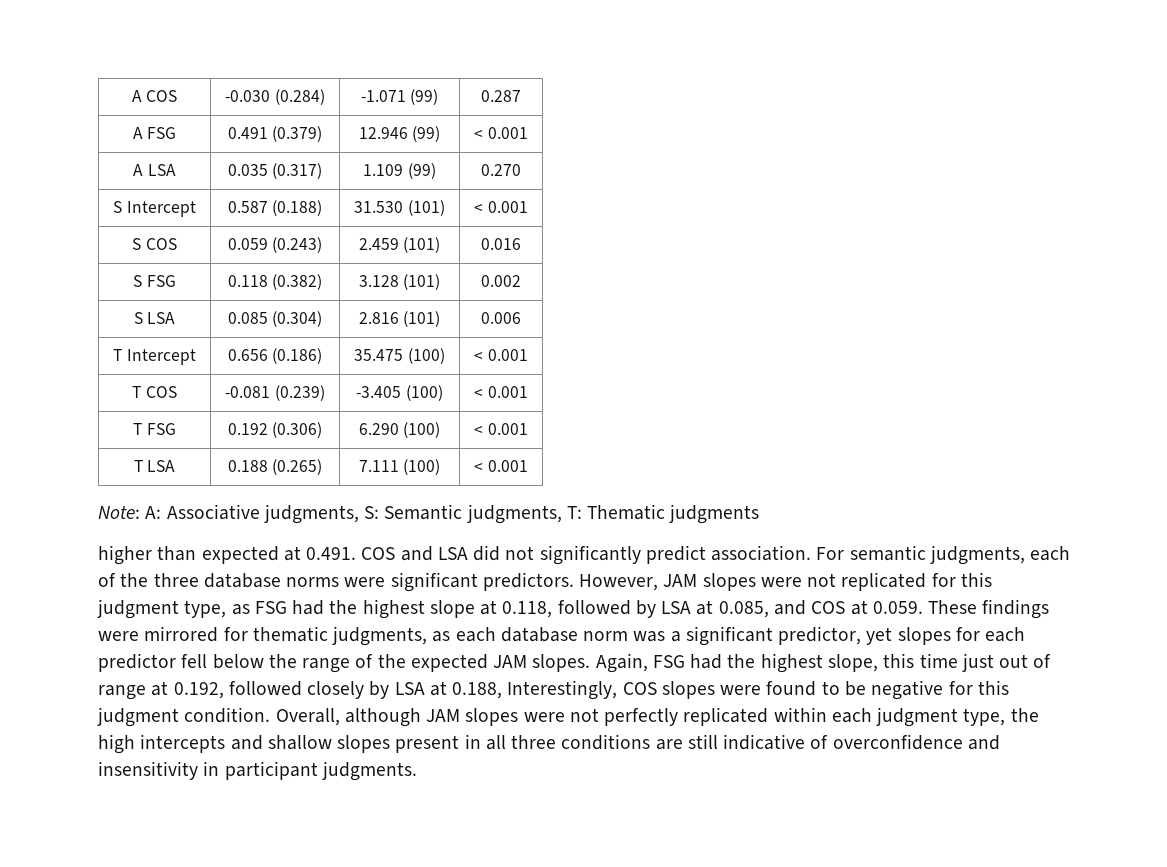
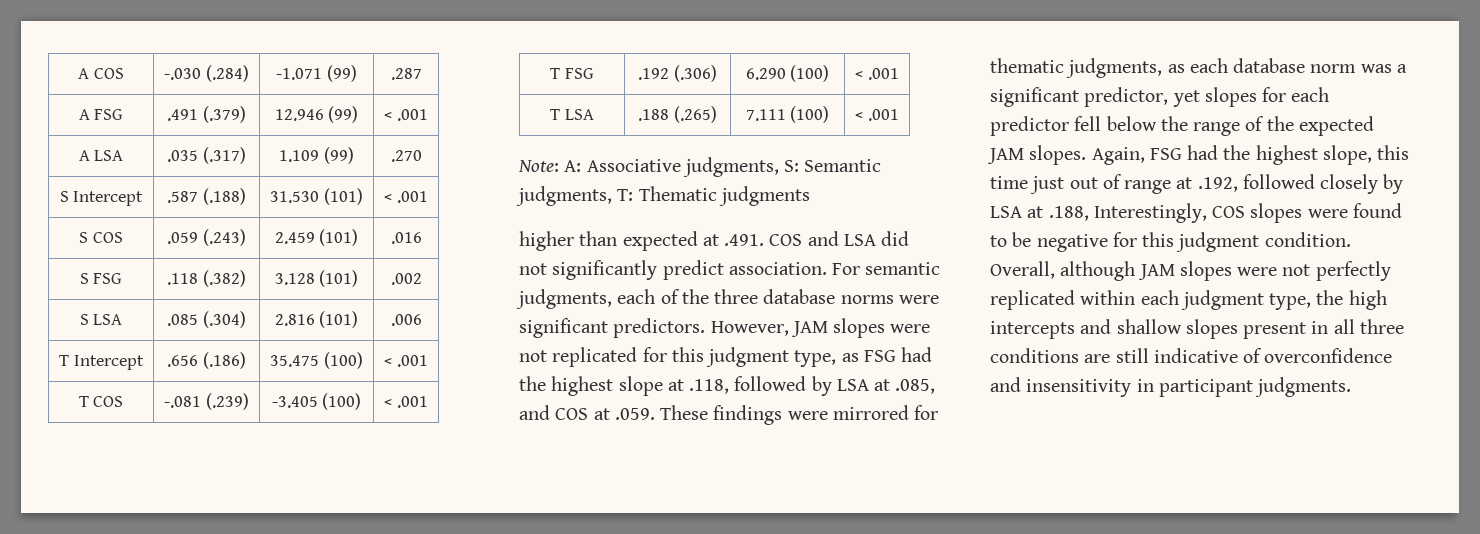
[225,89,325,105] -0.030 (0.284) -> [164,65,249,82] -.030 (.284)
[481,90,521,102] 0.287 -> [390,68,422,80] .287
[227,126,323,142] 0.491 (0.379) -> [167,106,246,123] .491 (.379)
[487,127,528,139] 0.001 -> [396,109,428,121] .001
[227,163,323,179] 0.035 (0.317) -> [167,147,246,164] .035 (.317)
[481,164,521,176] 0.270 -> [390,150,422,162] .270
[227,200,323,216] 0.587 (0.188) -> [167,188,246,205] .587 (.188)
[487,201,528,213] 0.001 -> [396,191,428,203] .001
[227,237,323,253] 0.059 (0.243) -> [167,229,246,246] .059 (.243)
[481,238,521,250] 0.016 -> [390,232,422,244] .016
[227,274,323,290] 0.118 (0.382) -> [167,270,246,287] .118 (.382)
[481,275,521,287] 0.002 -> [390,273,422,285] .002
[227,311,323,327] 0.085 (0.304) -> [167,311,246,328] .085 (.304)
[481,312,521,324] 0.006 -> [390,314,422,326] .006
[227,348,323,364] 0.656 (0.186) -> [167,352,246,369] .656 (.186)
[487,349,528,361] 0.001 -> [396,355,428,367] .001
[225,385,325,401] -0.081 (0.239) -> [164,393,249,410] -.081 (.239)
[487,386,528,398] 0.001 -> [396,396,428,408] .001
[227,422,323,438] 0.192 (0.306) -> [638,65,717,82] .192 (.306)
[487,423,528,435] 0.001 -> [867,68,899,80] .001
[227,459,323,475] 0.188 (0.265) -> [638,106,717,123] .188 (.265)
[487,460,528,472] 0.001 -> [867,109,899,121] .001
[306,547,357,560] 0.491. -> [724,234,765,246] .491.
[502,601,553,618] 0.118, -> [689,379,730,394] .118,
[718,601,769,618] 0.085, -> [895,379,936,394] .085,
[872,601,923,614] 0.059. -> [614,408,655,420] .059.
[173,682,224,699] 0.192, -> [1197,177,1238,192] .192,
[452,682,503,699] 0.188, -> [1048,206,1089,221] .188,

